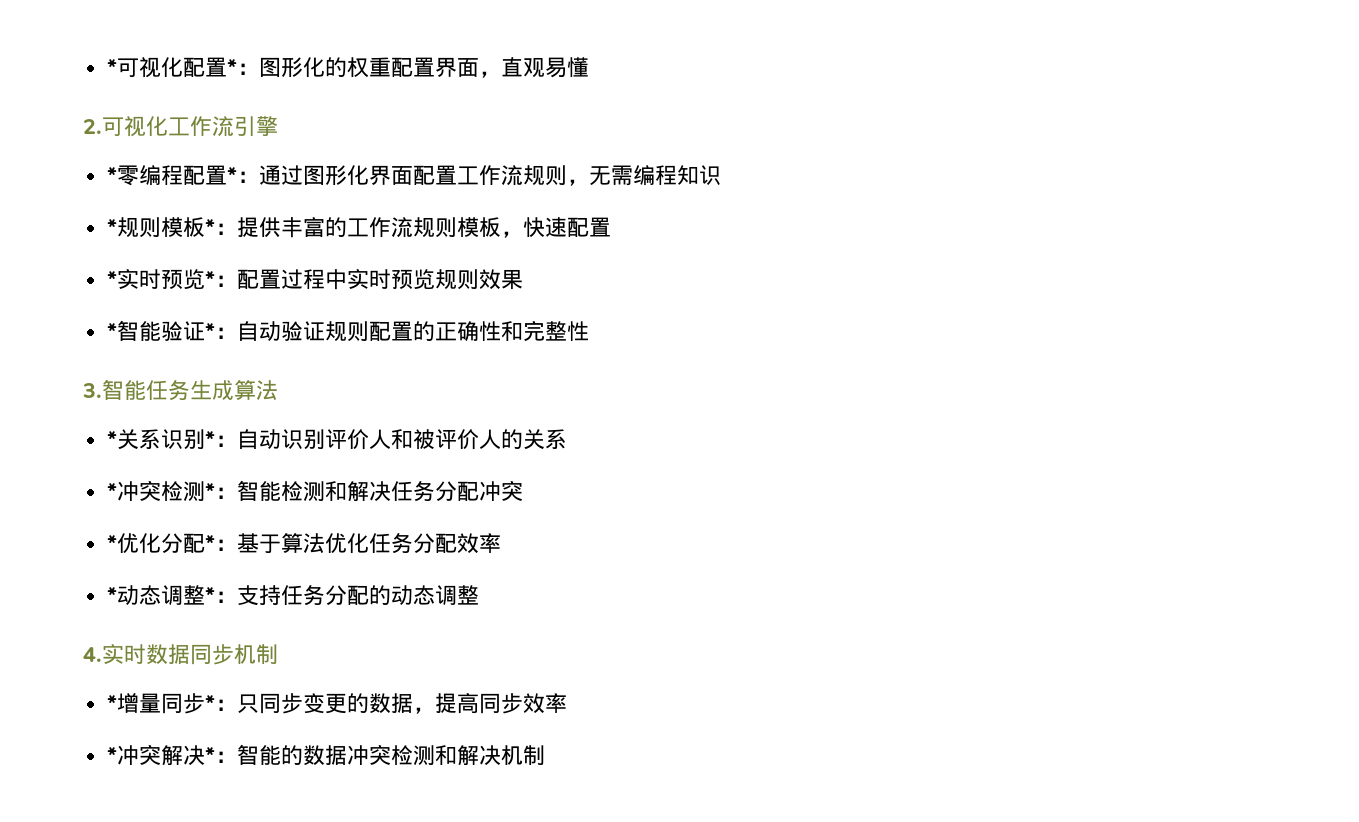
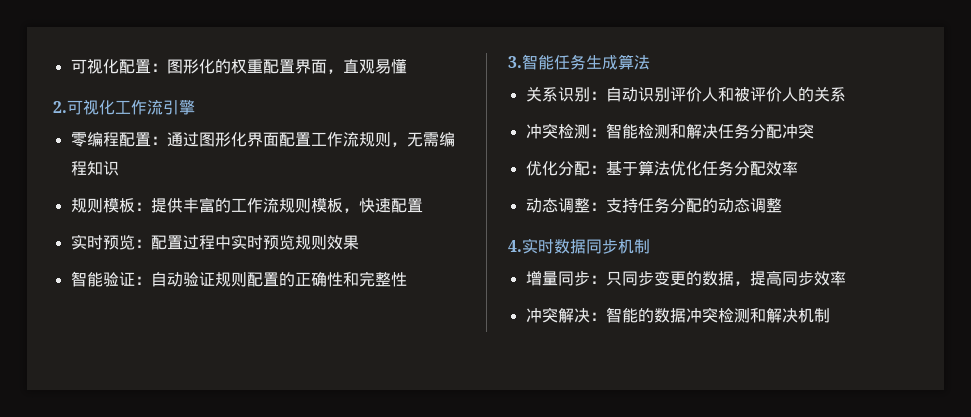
[107,58,118,75] * -> (70, 66) none
[227,58,238,75] * -> (151, 66) none
[107,166,118,183] * -> (195, 107) none
[227,166,238,183] * -> (151, 139) none
[107,217,216,238] *规则模板* -> [70,198,135,213] 规则模板
[107,269,216,289] *实时预览* -> [70,234,135,250] 实时预览
[107,322,118,339] * -> (359, 242) none
[205,322,216,339] * -> (135, 279) none
[107,430,118,447] * -> (650, 62) none
[205,430,216,447] * -> (590, 94) none
[107,480,216,502] *冲突检测* -> [525,123,590,139] 冲突检测
[107,534,118,551] * -> (814, 131) none
[205,534,216,551] * -> (590, 168) none
[107,585,216,605] *动态调整* -> [525,198,590,213] 动态调整
[107,694,118,711] * -> (650, 246) none
[205,694,216,711] * -> (590, 278) none
[107,746,118,763] * -> (846, 278) none
[205,746,216,763] * -> (590, 315) none

